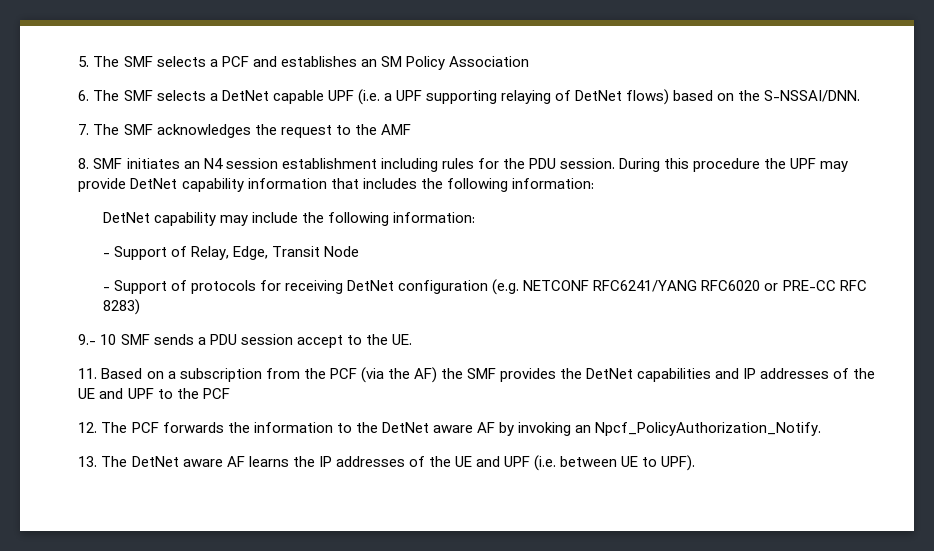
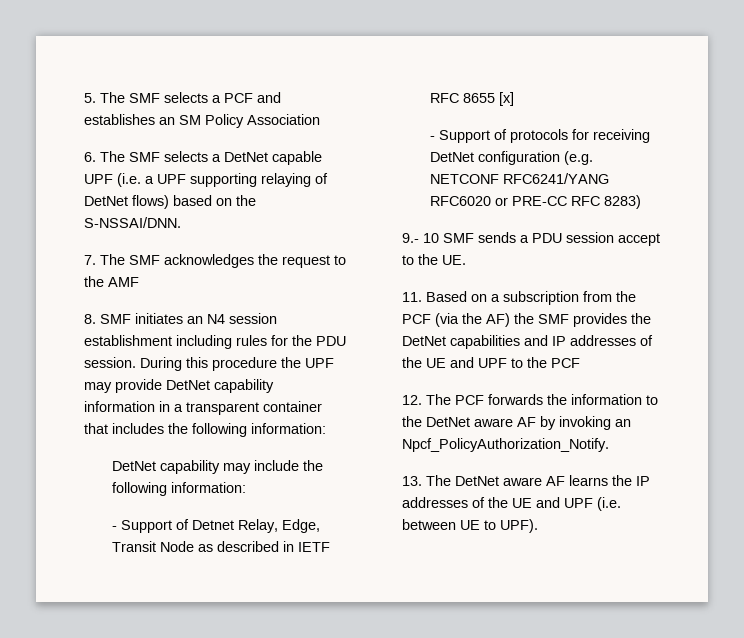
(327, 183) none -> [158,401,322,415] in a transparent container
(187, 251) none -> [191,520,234,530] Detnet
(360, 251) none -> [197,541,330,552] [429,92,514,106] as described in IETF RFC 8655 [x]

